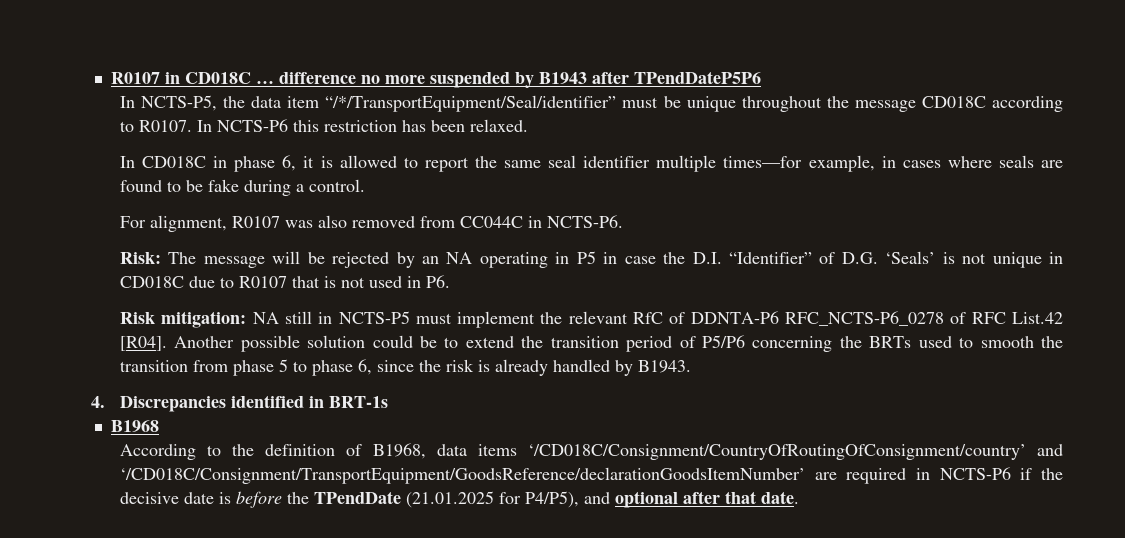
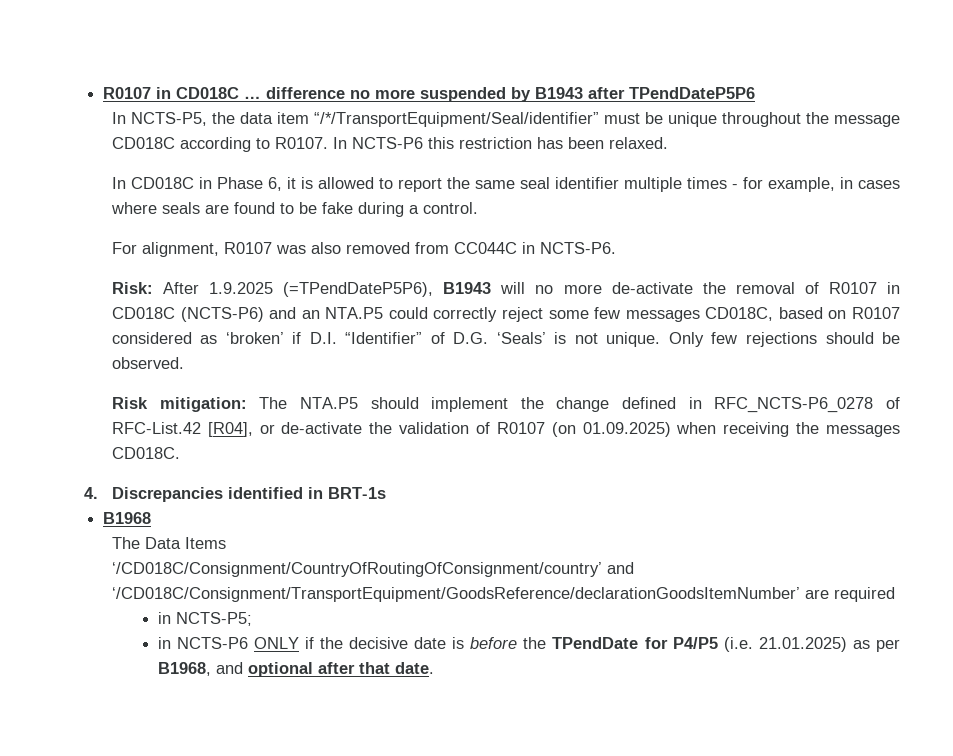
[234,156,276,172] phase -> [216,177,263,189] Phase
[723,156,803,168] times—for -> [686,177,763,189] times - for
[168,251,686,268] The message will be rejected by an NA operating in P5 in case the -> [163,282,900,297] [111,307,900,322] [111,332,302,344] After 1.9.2025 (=TPendDateP5P6), B1943 will no more de-activate the removal of R0107 in CD018C (NCTS-P6) and an NTA.P5 could correctly reject some few messages CD018C, based on R0107 considered as ‘broken’ if
[992,252,1064,268] [119,275,450,288] [119,311,1063,328] [119,335,1064,352] [119,359,691,376] unique in CD018C due to R0107 that is not used in P6. // Risk mitigation: NA still in NCTS-P5 must implement the relevant RfC of DDNTA-P6 RFC_NCTS-P6_0278 of RFC List.42 [R04]. Another possible solution could be to extend the transition period of P5/P6 concerning the BRTs used to smooth the transition from phase 5 to phase 6, since the risk is already handled by B1943. -> [606,332,901,347] [111,357,184,369] [111,397,900,413] [111,422,900,437] [111,447,180,459] unique. Only few rejections should be observed. // Risk mitigation: The NTA.P5 should implement the change defined in RFC_NCTS-P6_0278 of RFC-List.42 [R04], or de-activate the validation of R0107 (on 01.09.2025) when receiving the messages CD018C.
[119,443,517,460] According to the definition of B1968, data items -> [111,537,226,549] The Data Items //
(907, 476) none -> [157,612,252,626] // in NCTS-P5; //
(1011, 473) none -> [253,637,299,649] ONLY
[405,491,579,508] (21.01.2025 for P4/P5), -> [644,637,901,652] [157,662,211,676] for P4/P5 (i.e. 21.01.2025) as per B1968,

